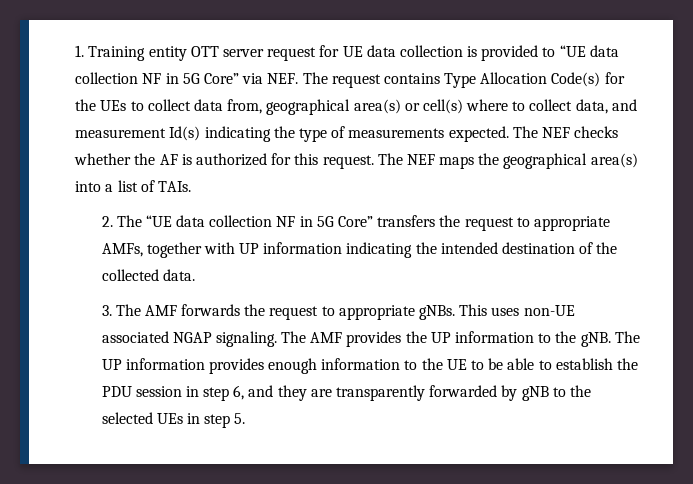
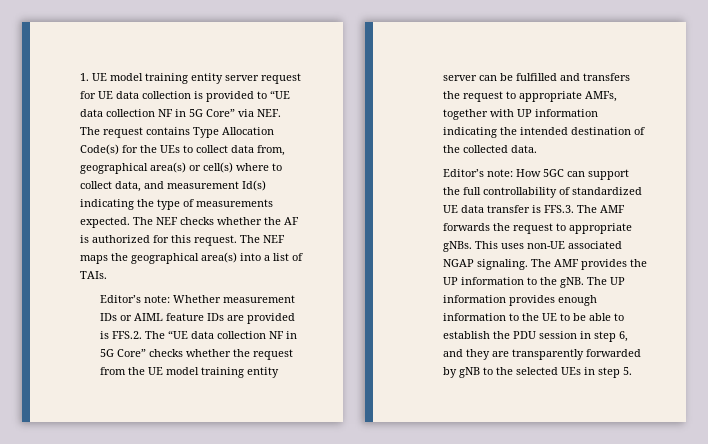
[88,46,219,61] Training entity OTT -> [92,73,224,84] UE model training entity
[101,216,113,227] 2. -> [99,295,295,303] [99,313,295,324] [99,331,142,339] Editor’s note: Whether measurement IDs or AIML feature IDs are provided is FFS.2.
(373, 221) none -> [148,349,293,360] [99,367,279,378] [442,73,580,81] checks whether the request from the UE model training entity server can be fulfilled and
[101,305,112,316] 3. -> [442,169,629,180] [442,187,642,198] [442,205,574,213] Editor’s note: How 5GC can support the full controllability of standardized UE data transfer is FFS.3.

